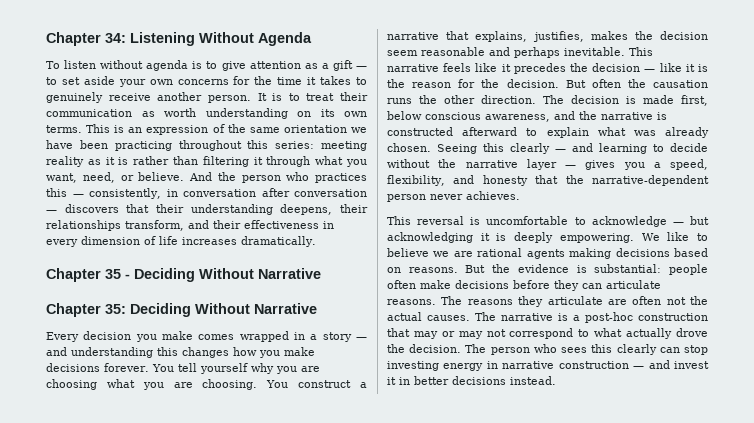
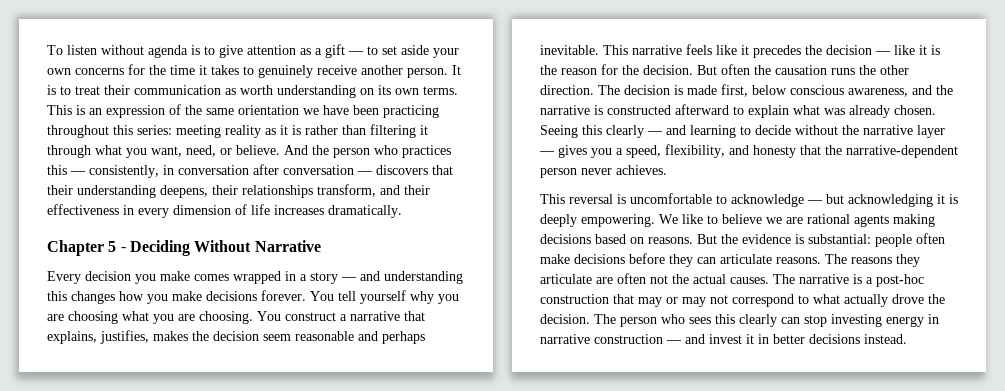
[46,32,312,46] Chapter 34: Listening Without Agenda // -> (47, 50) none
[105,269,121,279] 35 -> [108,241,117,252] 5
[46,303,317,317] // Chapter 35: Deciding Without Narrative -> (321, 246) none

